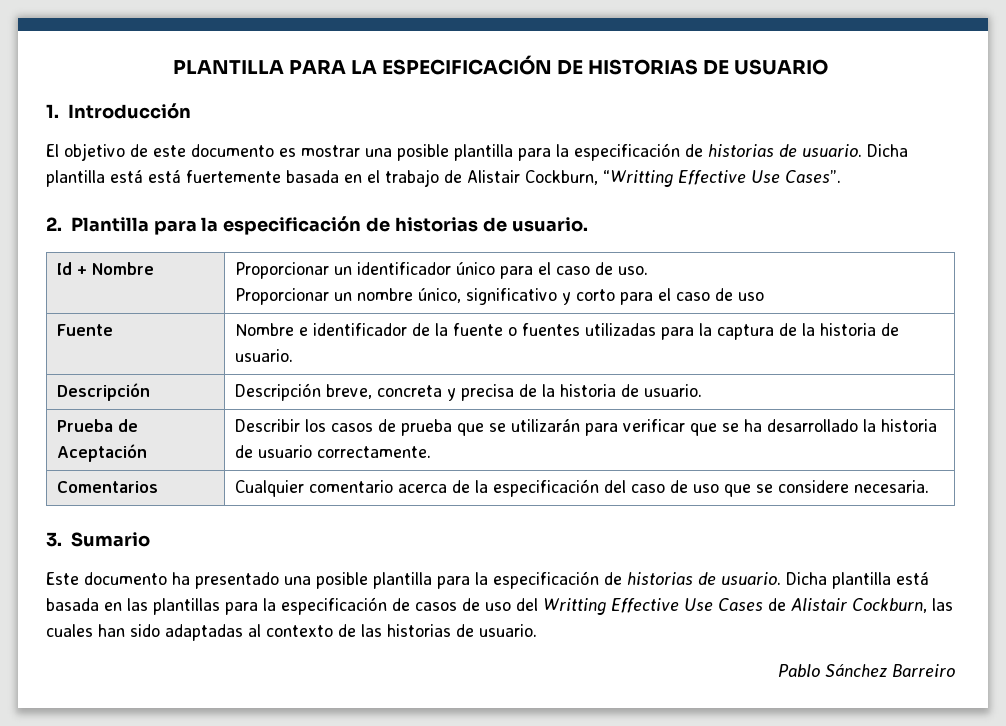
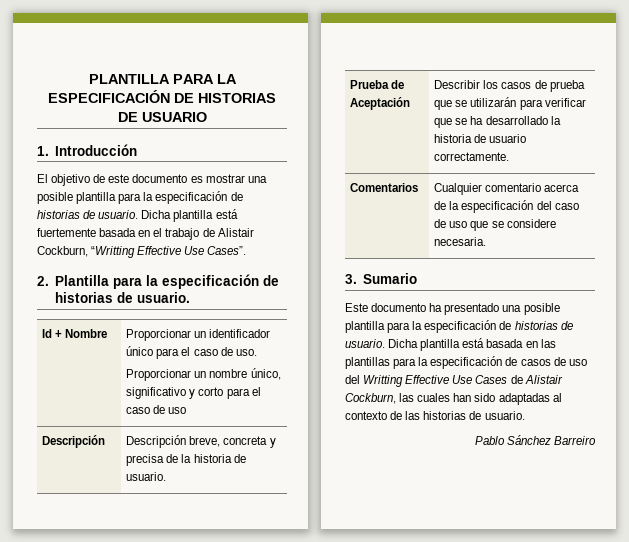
[148,170,181,183] está -> (238, 214) none
[56,324,113,336] [234,323,899,340] [234,349,293,362] // Fuente | Nombre e identificador de la fuente o fuentes utilizadas para la captura de la historia de usuario. -> (187, 410) none

